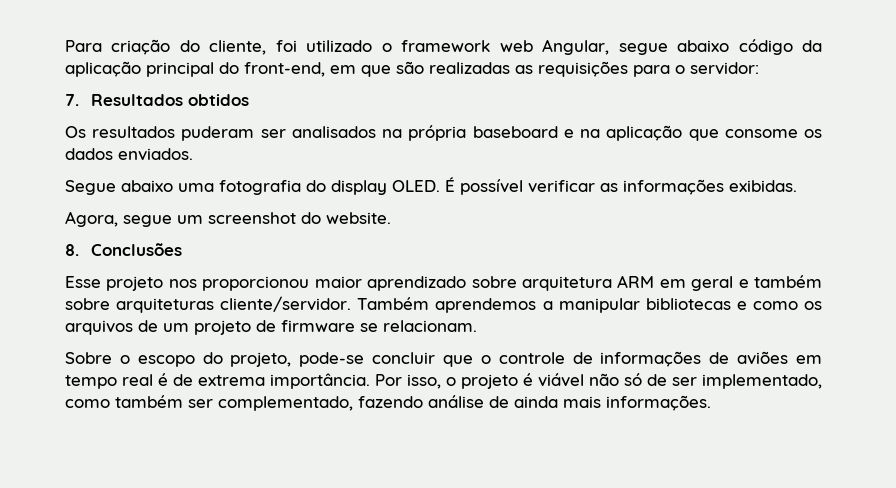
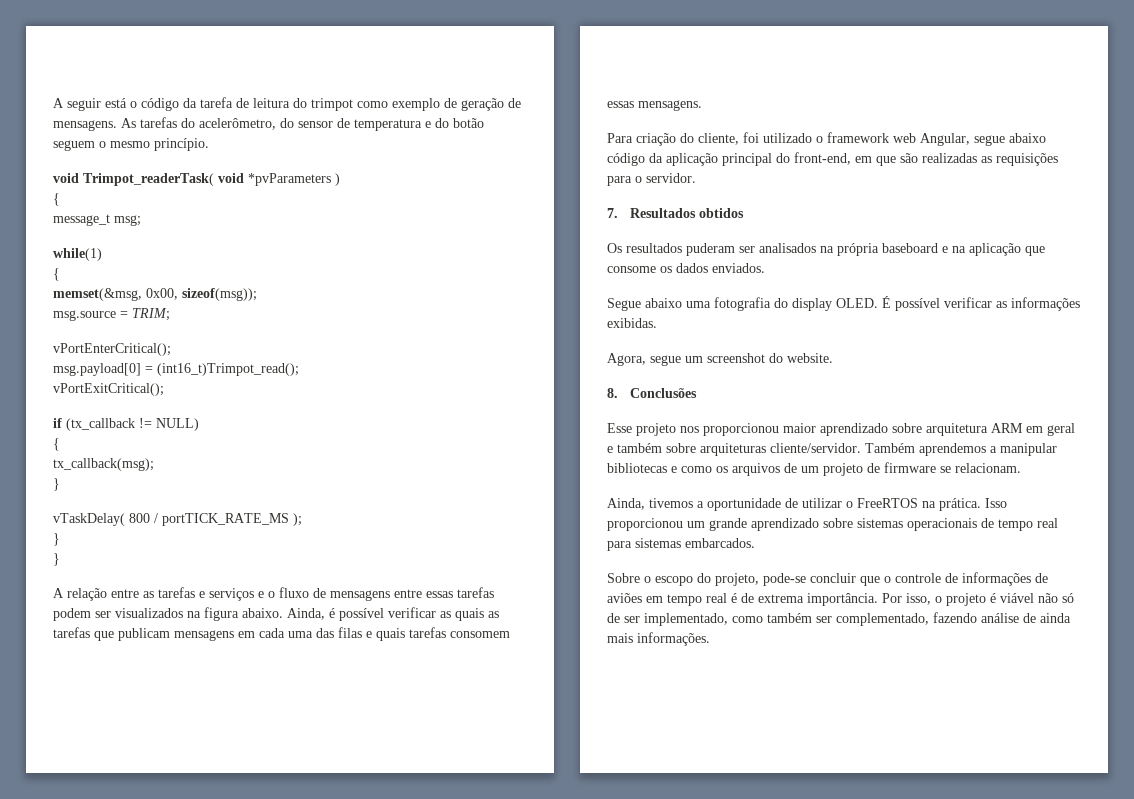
(65, 46) none -> [53,97,521,111] [53,117,484,131] [53,138,209,151] [53,173,340,186] [53,193,60,206] [53,214,141,226] [53,248,102,261] [53,268,60,281] [53,288,257,301] [53,308,170,321] [53,343,171,356] [53,363,299,376] [53,383,164,396] [53,418,199,431] [53,438,60,451] [53,458,154,471] [53,478,60,491] [53,513,302,526] [53,533,60,546] [53,553,60,566] [53,587,494,601] [53,607,499,621] [53,627,510,641] [607,100,702,111] A seguir está o código da tarefa de leitura do trimpot como exemplo de geração de mensagens. As tarefas do acelerômetro, do sensor de temperatura e do botão seguem o mesmo princípio. // void Trimpot_readerTask( void *pvParameters ) // { // message_t msg; // while(1) // { // memset(&msg, 0x00, sizeof(msg)); // msg.source = TRIM; // vPortEnterCritical(); // msg.payload[0] = (int16_t)Trimpot_read(); // vPortExitCritical(); // if (tx_callback != NULL) // { // tx_callback(msg); // } // vTaskDelay( 800 / portTICK_RATE_MS ); // } // } // A relação entre as tarefas e serviços e o fluxo de mensagens entre essas tarefas podem ser visualizados na figura abaixo. Ainda, é possível verificar as quais as tarefas que publicam mensagens em cada uma das filas e quais tarefas consomem essas mensagens. //
[690,62,759,75] servidor: -> [646,173,696,183] servidor.
(477, 326) none -> [607,498,1007,511] [607,518,1058,531] [607,538,755,551] // Ainda, tivemos a oportunidade de utilizar o FreeRTOS na prática. Isso proporcionou um grande aprendizado sobre sistemas operacionais de tempo real para sistemas embarcados.

